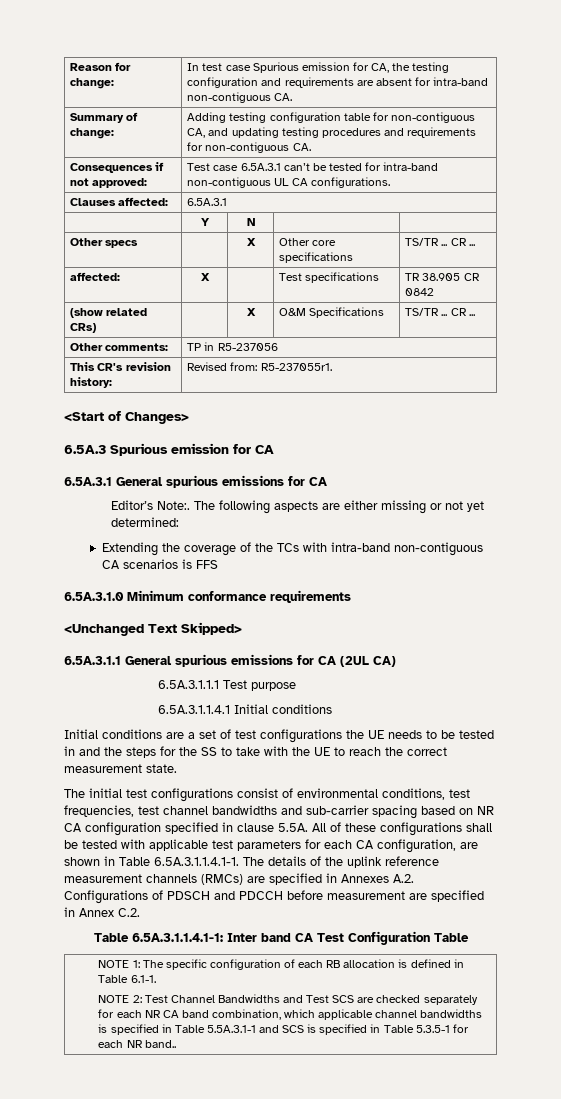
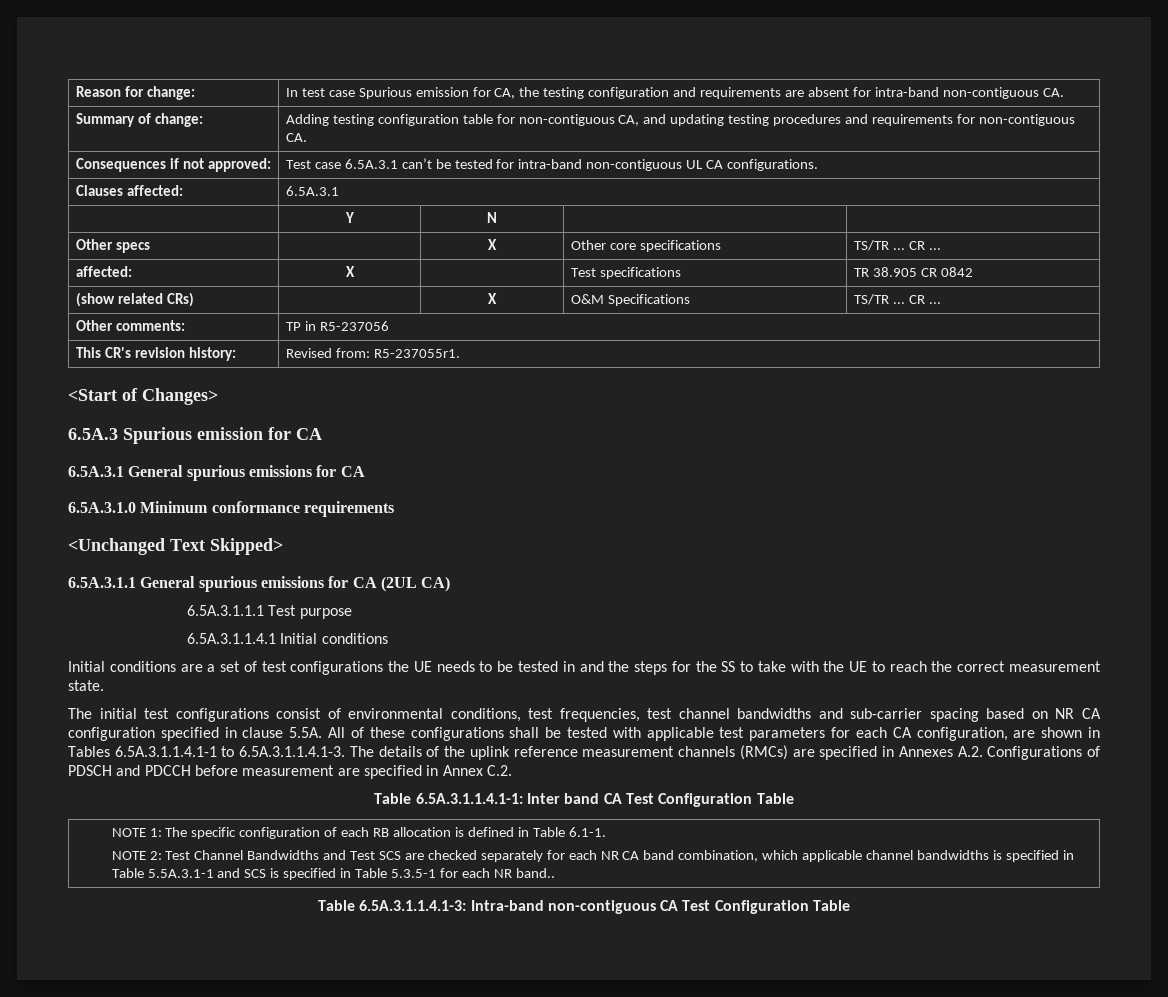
[110,500,484,514] [110,517,179,527] [101,542,483,556] [101,559,218,569] // Editor’s Note:. The following aspects are either missing or not yet determined: // Extending the coverage of the TCs with intra-band non-contiguous CA scenarios is FFS -> (365, 471) none
[119,857,239,866] Table 6.5A.3.1.1.4.1-1. -> [68,746,346,757] Tables 6.5A.3.1.1.4.1-1 to 6.5A.3.1.1.4.1-3.
(176, 1044) none -> [317,900,851,914] // Table 6.5A.3.1.1.4.1-3: Intra-band non-contiguous CA Test Configuration Table

